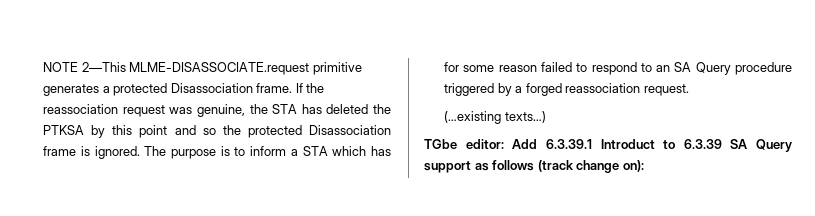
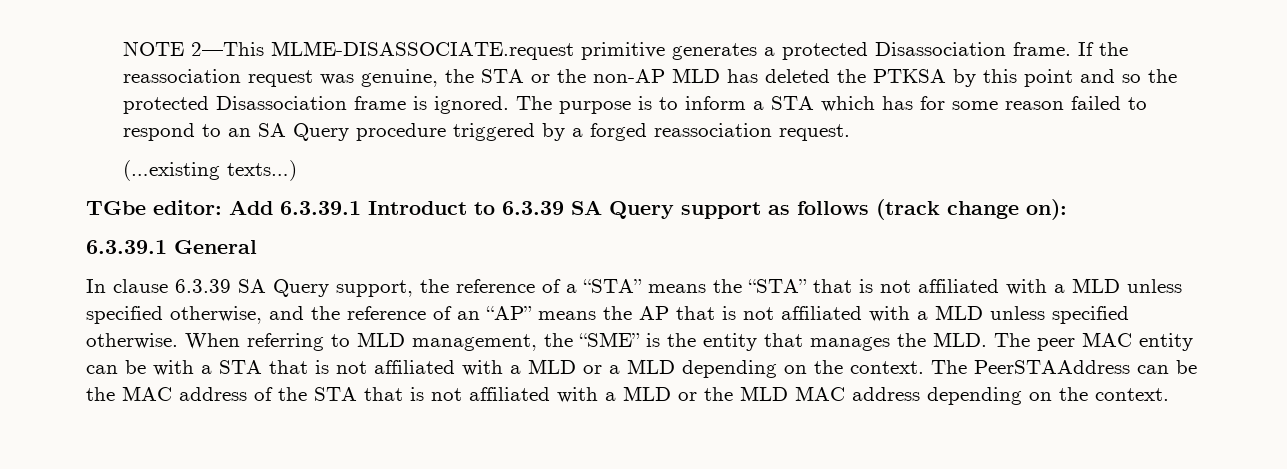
(298, 109) none -> [531,68,721,83] or the non-AP MLD
(644, 166) none -> [86,240,257,254] [86,278,1182,297] [86,305,1129,324] [86,332,1193,351] [86,359,1197,378] [86,386,1169,405] // 6.3.39.1 General // In clause 6.3.39 SA Query support, the reference of a “STA” means the “STA” that is not affiliated with a MLD unless specified otherwise, and the reference of an “AP” means the AP that is not affiliated with a MLD unless specified otherwise. When referring to MLD management, the “SME” is the entity that manages the MLD. The peer MAC entity can be with a STA that is not affiliated with a MLD or a MLD depending on the context. The PeerSTAAddress can be the MAC address of the STA that is not affiliated with a MLD or the MLD MAC address depending on the context.

